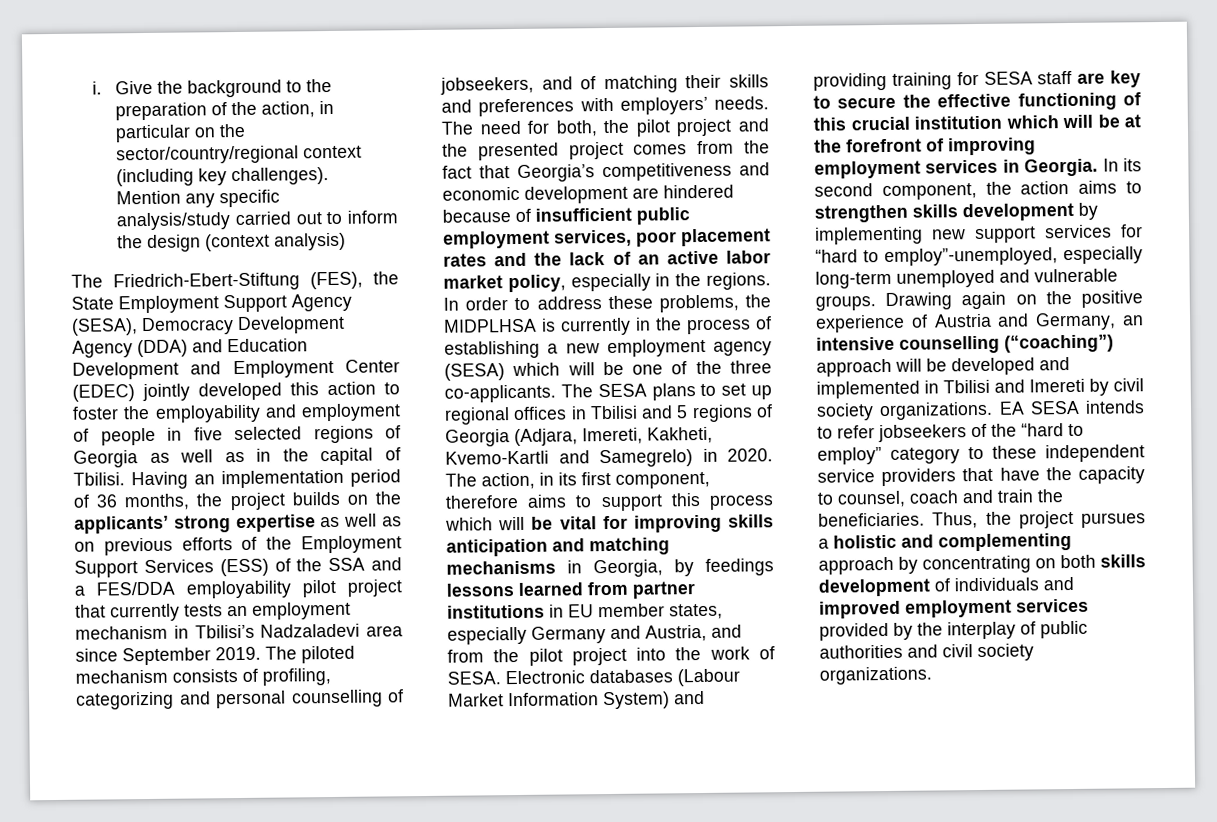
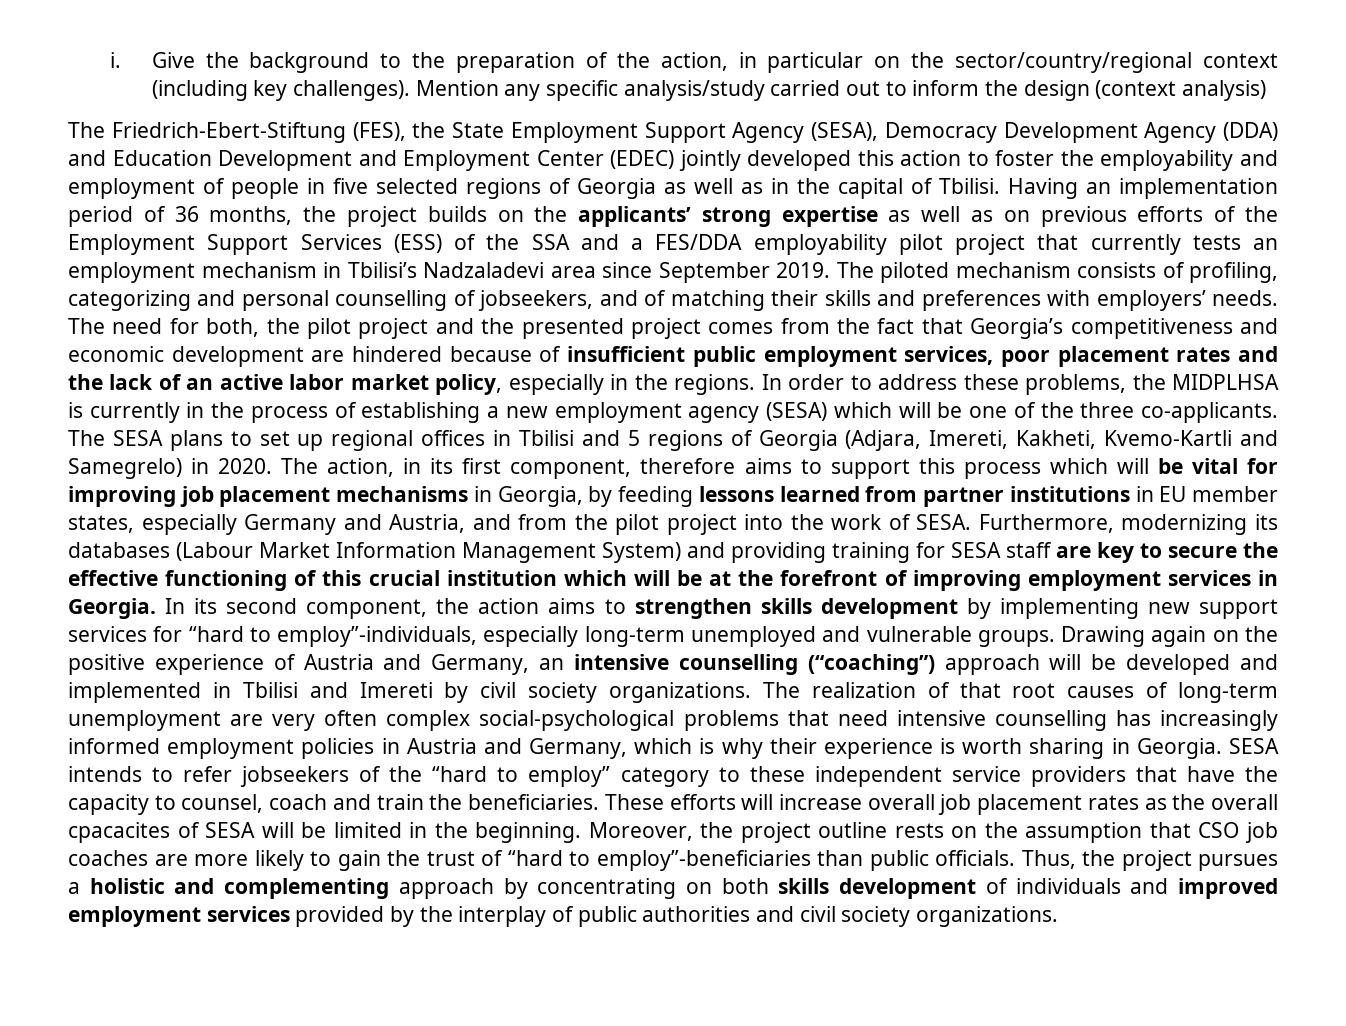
[728,514,774,528] [446,537,670,557] skills anticipation and matching -> [179,486,331,507] job placement
[705,558,774,576] feedings -> [618,486,694,507] feeding
[505,670,585,685] Electronic -> [978,514,1278,535] Furthermore, modernizing its
(599, 699) none -> [462,542,596,563] Management
[884,247,1058,267] employ”-unemployed, -> [277,626,478,647] employ”-individuals,
[998,401,1025,415] EA -> [762,682,1278,703] [68,710,1278,731] [68,738,1222,759] The realization of that root causes of long-term unemployment are very often complex social-psychological problems that need intensive counselling has increasingly informed employment policies in Austria and Germany, which is why their experience is worth sharing in Georgia.
(925, 519) none -> [604,794,1278,815] [68,822,1278,843] [68,850,1015,871] These efforts will increase overall job placement rates as the overall cpacacites of SESA will be limited in the beginning. Moreover, the project outline rests on the assumption that CSO job coaches are more likely to gain the trust of “hard to employ”-beneficiaries than public officials.

